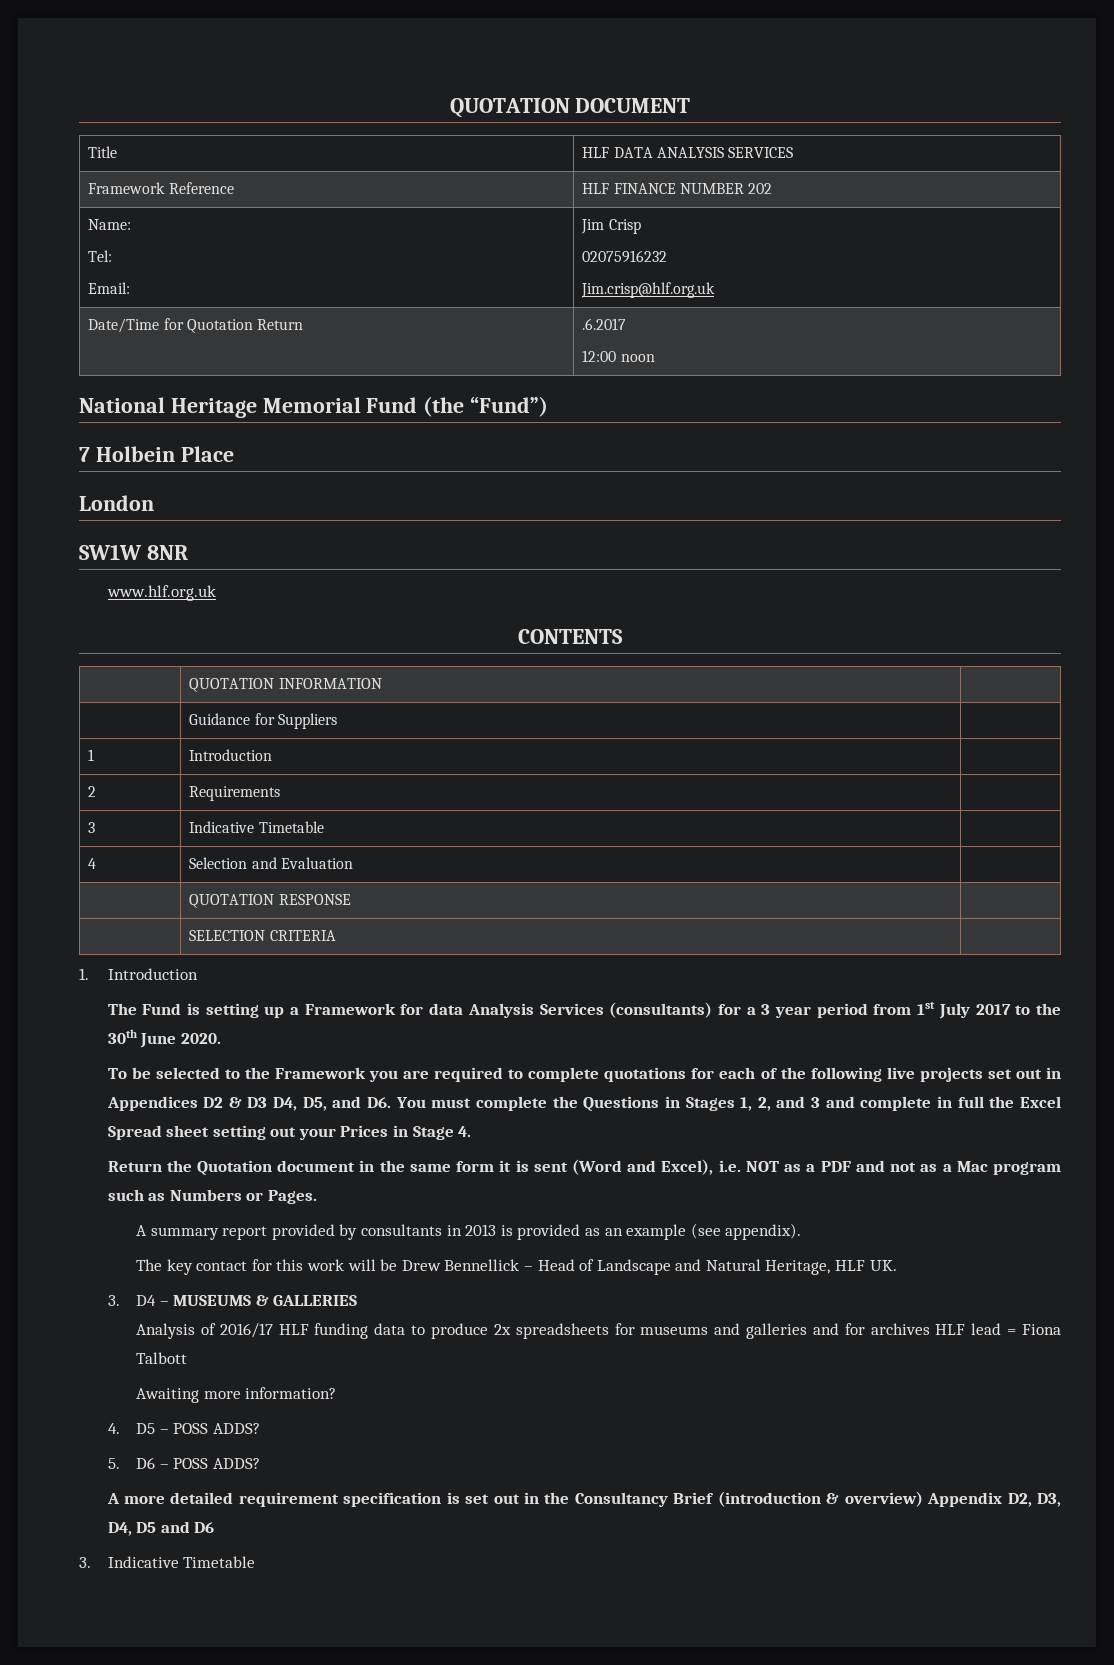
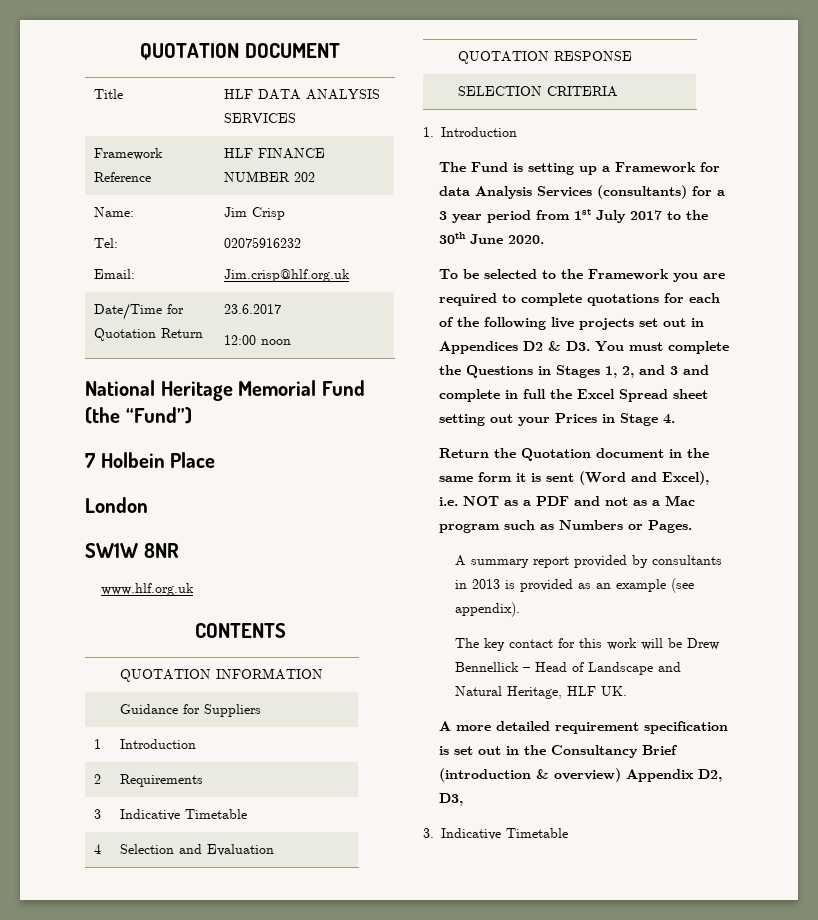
[582,318,627,330] .6.2017 -> [224,304,282,314] 23.6.2017
[247,1096,392,1111] D3 D4, D5, and D6. -> [566,341,591,351] D3.
[107,1295,358,1306] [136,1323,1062,1339] [136,1352,188,1364] [136,1387,337,1403] [107,1423,260,1434] [107,1457,260,1469] // 3. D4 – MUSEUMS & GALLERIES // Analysis of 2016/17 HLF funding data to produce 2x spreadsheets for museums and galleries and for archives HLF lead = Fiona Talbott // Awaiting more information? // 4. D5 – POSS ADDS? // 5. D6 – POSS ADDS? -> (628, 691) none
[107,1521,215,1536] D4, D5 and D6 -> (464, 799) none

